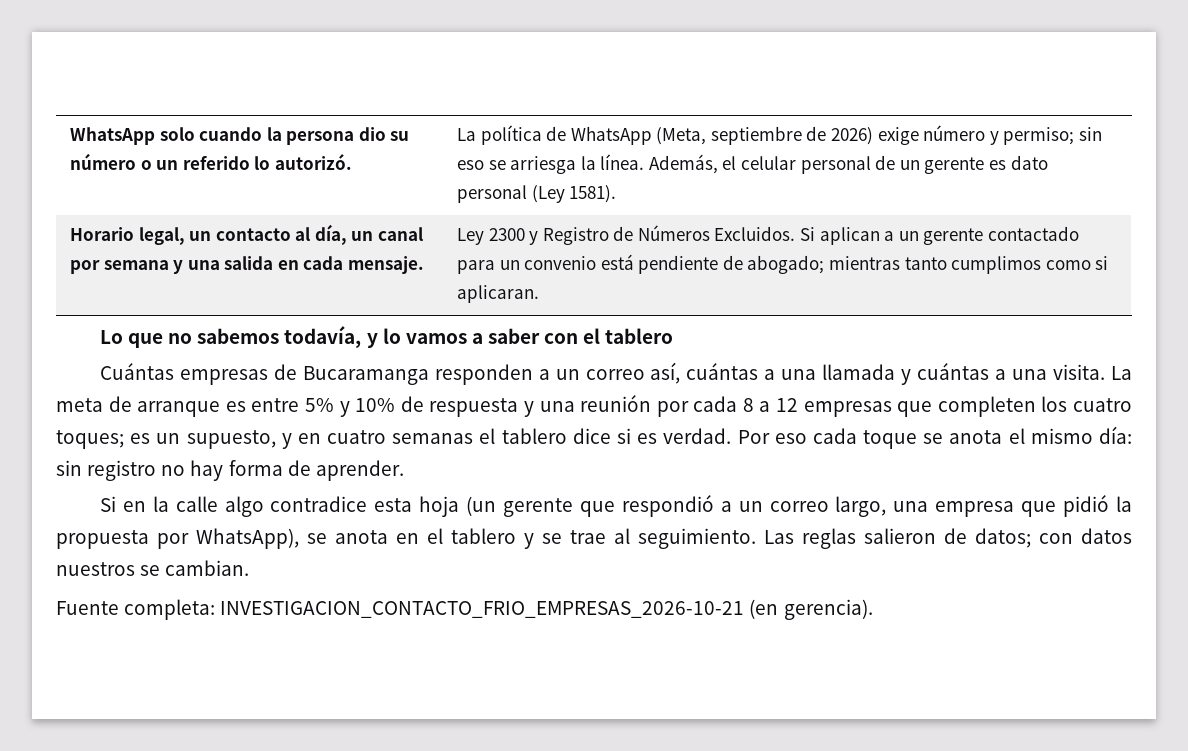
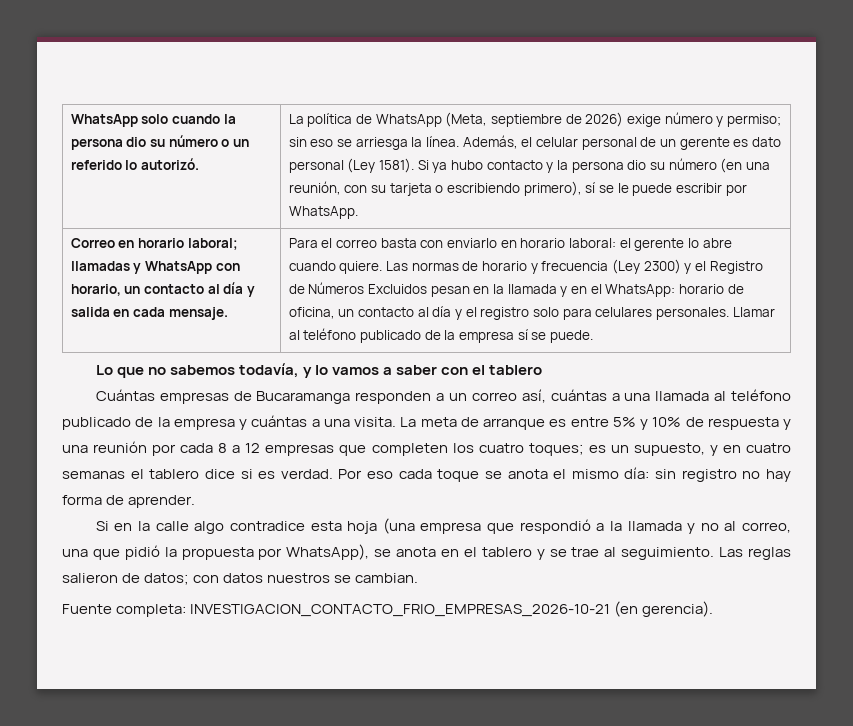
[69,224,424,245] [69,256,425,274] [456,225,1079,245] [456,254,1109,274] [456,285,539,303] // Horario legal, un contacto al día, un canal por semana y una salida en cada mensaje. | Ley 2300 y Registro de Números Excluidos. Si aplican a un gerente contactado para un convenio está pendiente de abogado; mientras tanto cumplimos como si aplicaran. -> [417,158,770,173] [288,181,747,196] [288,206,358,219] [70,238,238,250] [70,261,240,274] [70,282,256,297] [70,307,228,320] [288,238,732,251] [288,259,763,274] [288,282,744,297] [288,306,775,320] [288,328,593,343] Si ya hubo contacto y la persona dio su número (en una reunión, con su tarjeta o escribiendo primero), sí se le puede escribir por WhatsApp. // Correo en horario laboral; llamadas y WhatsApp con horario, un contacto al día y salida en cada mensaje. | Para el correo basta con enviarlo en horario laboral: el gerente lo abre cuando quiere. Las normas de horario y frecuencia (Ley 2300) y el Registro de Números Excluidos pesan en la llamada y en el WhatsApp: horario de oficina, un contacto al día y el registro solo para celulares personales. Llamar al teléfono publicado de la empresa sí se puede.
(896, 372) none -> [714,389,792,401] [62,417,235,430] al teléfono publicado de la empresa
[466,496,574,517] (un gerente -> [382,518,482,534] (una empresa
[738,496,1015,517] un correo largo, una empresa -> [609,521,792,534] [62,549,88,557] la llamada y no al correo, una

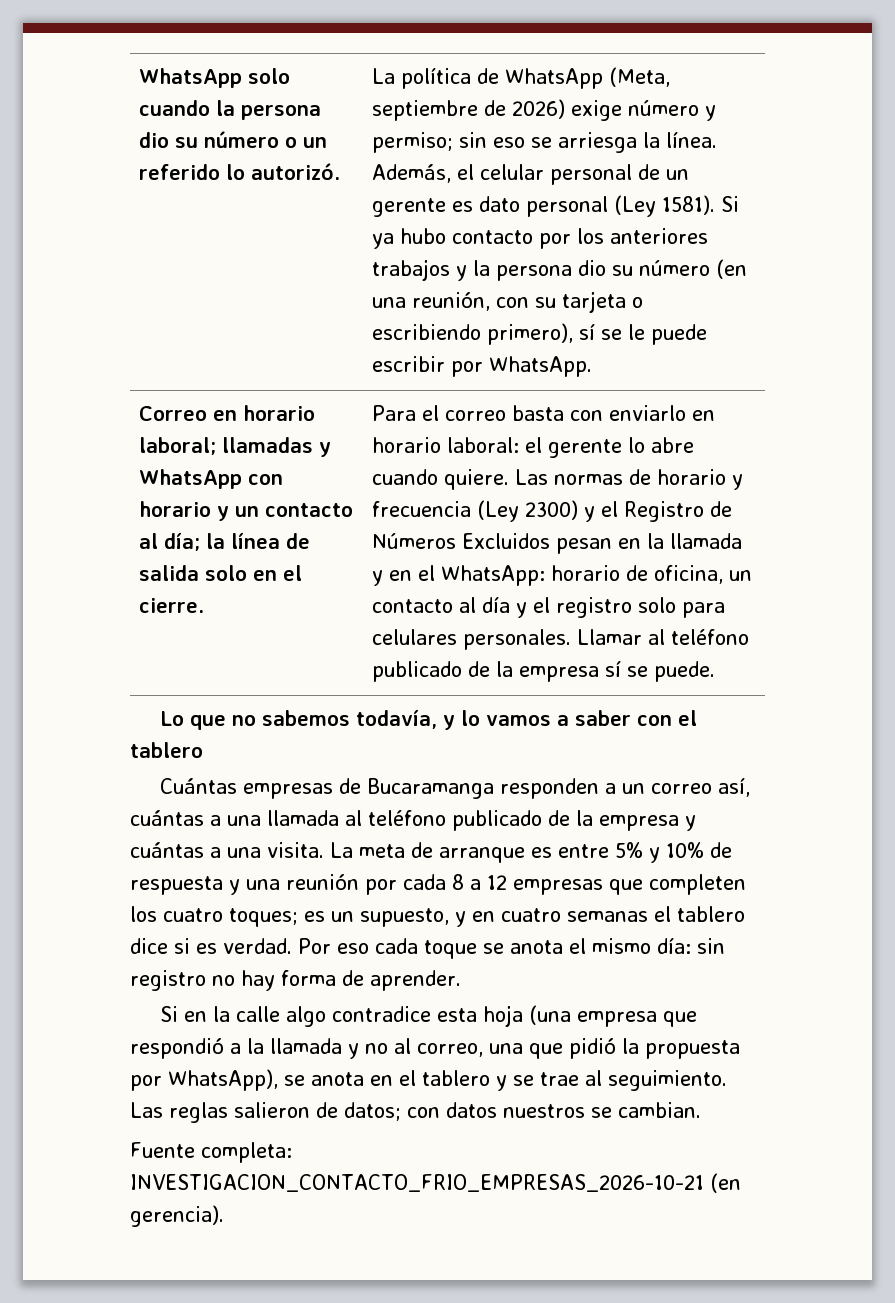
(543, 165) none -> [539,228,709,249] [372,259,451,281] por los anteriores trabajos
[70,282,256,297] [70,307,228,320] horario, un contacto al día y salida en cada mensaje. -> [139,501,354,521] [139,532,311,551] [139,565,303,581] [139,598,205,613] horario y un contacto al día; la línea de salida solo en el cierre.

